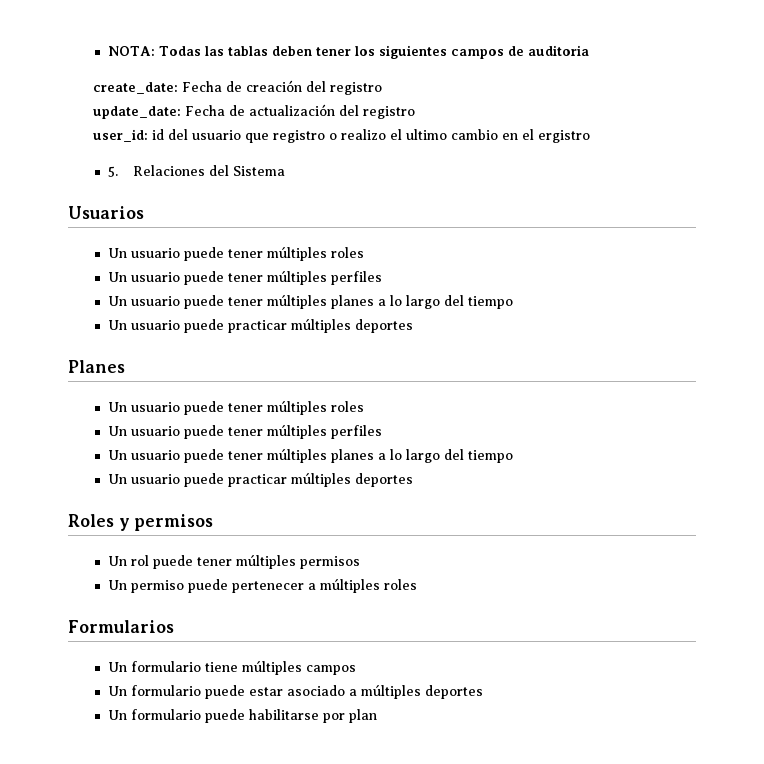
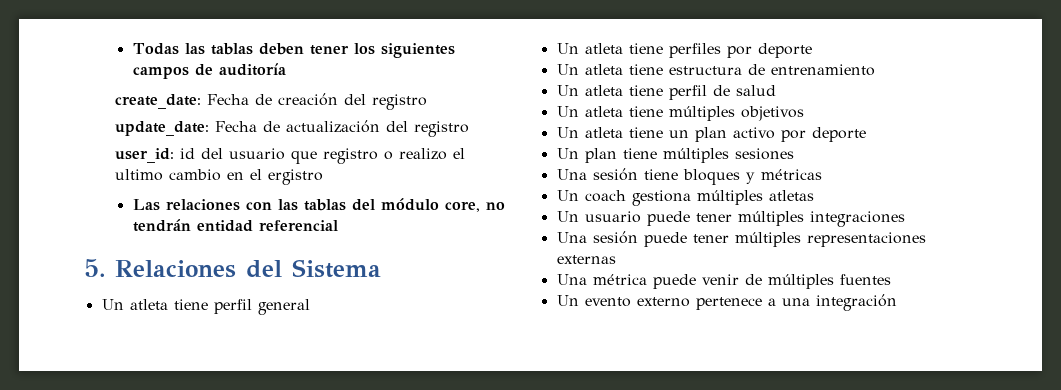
[107,46,155,56] NOTA: -> (132, 49) none
[527,45,589,56] auditoria -> [218,63,286,76] auditoría
[107,165,285,177] [68,206,144,219] [107,247,364,261] [107,271,382,285] [107,295,513,309] [107,319,413,333] [68,360,125,373] [107,401,364,415] [107,425,382,439] [107,449,513,463] [107,473,413,487] [68,514,214,531] [107,555,360,569] [107,579,417,593] [68,620,174,633] [107,661,356,675] [107,685,483,699] [107,709,377,723] 5. Relaciones del Sistema // Usuarios // Un usuario puede tener múltiples roles // Un usuario puede tener múltiples perfiles // Un usuario puede tener múltiples planes a lo largo del tiempo // Un usuario puede practicar múltiples deportes // Planes // Un usuario puede tener múltiples roles // Un usuario puede tener múltiples perfiles // Un usuario puede tener múltiples planes a lo largo del tiempo // Un usuario puede practicar múltiples deportes // Roles y permisos // Un rol puede tener múltiples permisos // Un permiso puede pertenecer a múltiples roles // Formularios // Un formulario tiene múltiples campos // Un formulario puede estar asociado a múltiples deportes // Un formulario puede habilitarse por plan -> [132,198,505,212] [132,219,338,232] [84,259,381,278] [101,299,310,315] [556,43,812,58] [556,64,875,76] [556,85,776,100] [556,106,804,121] [556,127,866,142] [556,148,794,163] [556,168,822,185] [556,190,814,206] [556,211,905,227] [556,231,926,247] [556,255,616,264] [556,274,891,289] [556,294,897,311] Las relaciones con las tablas del módulo core, no tendrán entidad referencial // 5. Relaciones del Sistema // Un atleta tiene perfil general // Un atleta tiene perfiles por deporte // Un atleta tiene estructura de entrenamiento // Un atleta tiene perfil de salud // Un atleta tiene múltiples objetivos // Un atleta tiene un plan activo por deporte // Un plan tiene múltiples sesiones // Una sesión tiene bloques y métricas // Un coach gestiona múltiples atletas // Un usuario puede tener múltiples integraciones // Una sesión puede tener múltiples representaciones externas // Una métrica puede venir de múltiples fuentes // Un evento externo pertenece a una integración

